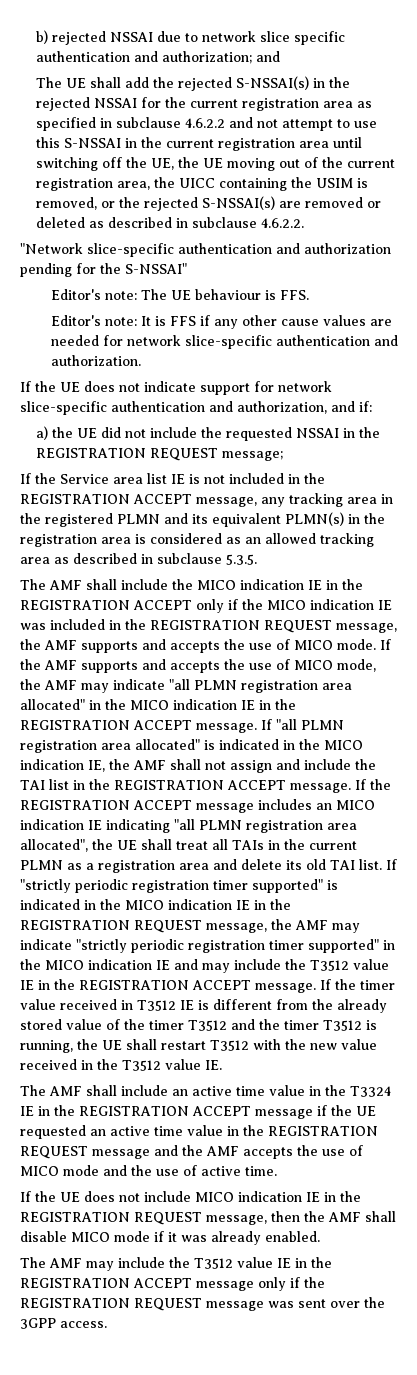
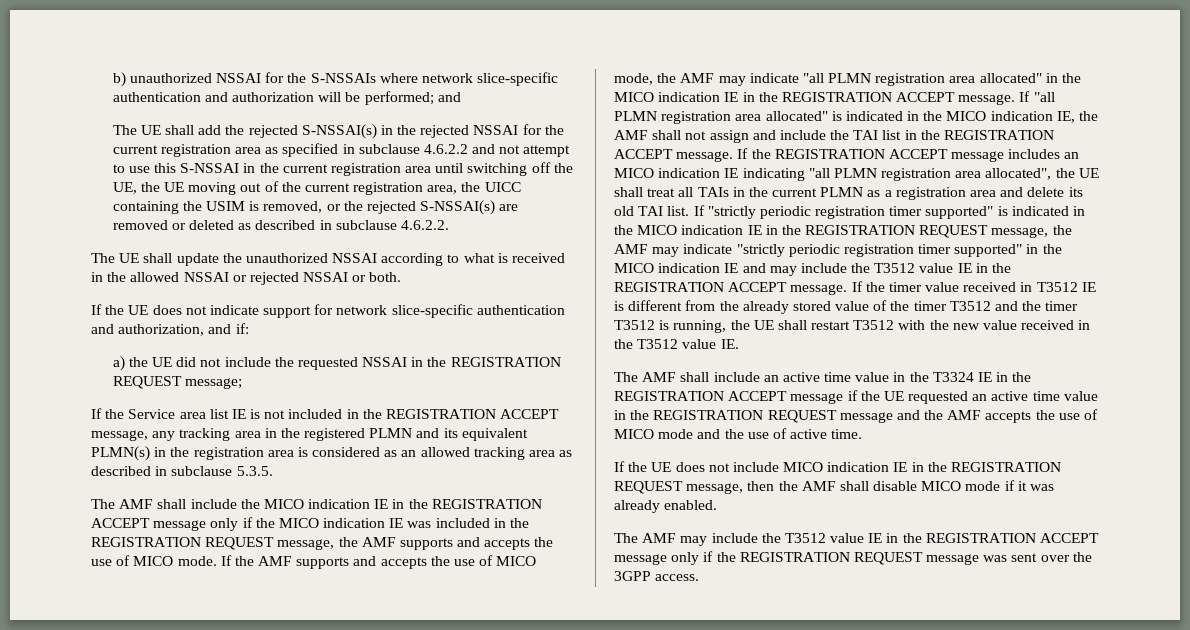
[51,31,345,45] [35,51,252,64] rejected NSSAI due to network slice specific authentication and authorization; -> [129,72,559,86] [112,91,434,105] unauthorized NSSAI for the S-NSSAIs where network slice-specific authentication and authorization will be performed;
[20,243,391,257] [20,263,187,277] [51,289,310,300] [51,315,393,329] [51,335,399,349] [51,355,142,366] "Network slice-specific authentication and authorization pending for the S-NSSAI" // Editor's note: The UE behaviour is FFS. // Editor's note: It is FFS if any other cause values are needed for network slice-specific authentication and authorization. -> [91,253,566,266] [91,272,402,285] The UE shall update the unauthorized NSSAI according to what is received in the allowed NSSAI or rejected NSSAI or both.
(192, 605) none -> [153,520,207,531] message

